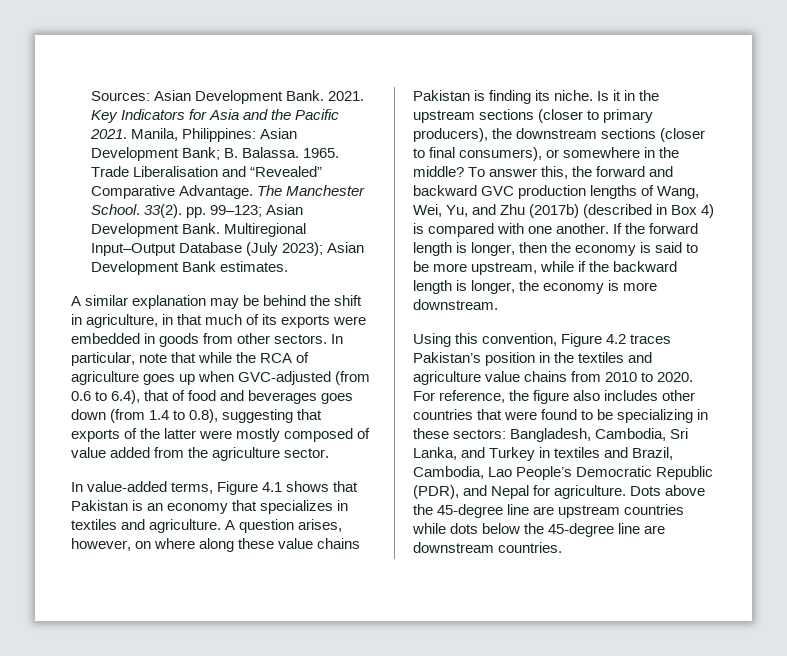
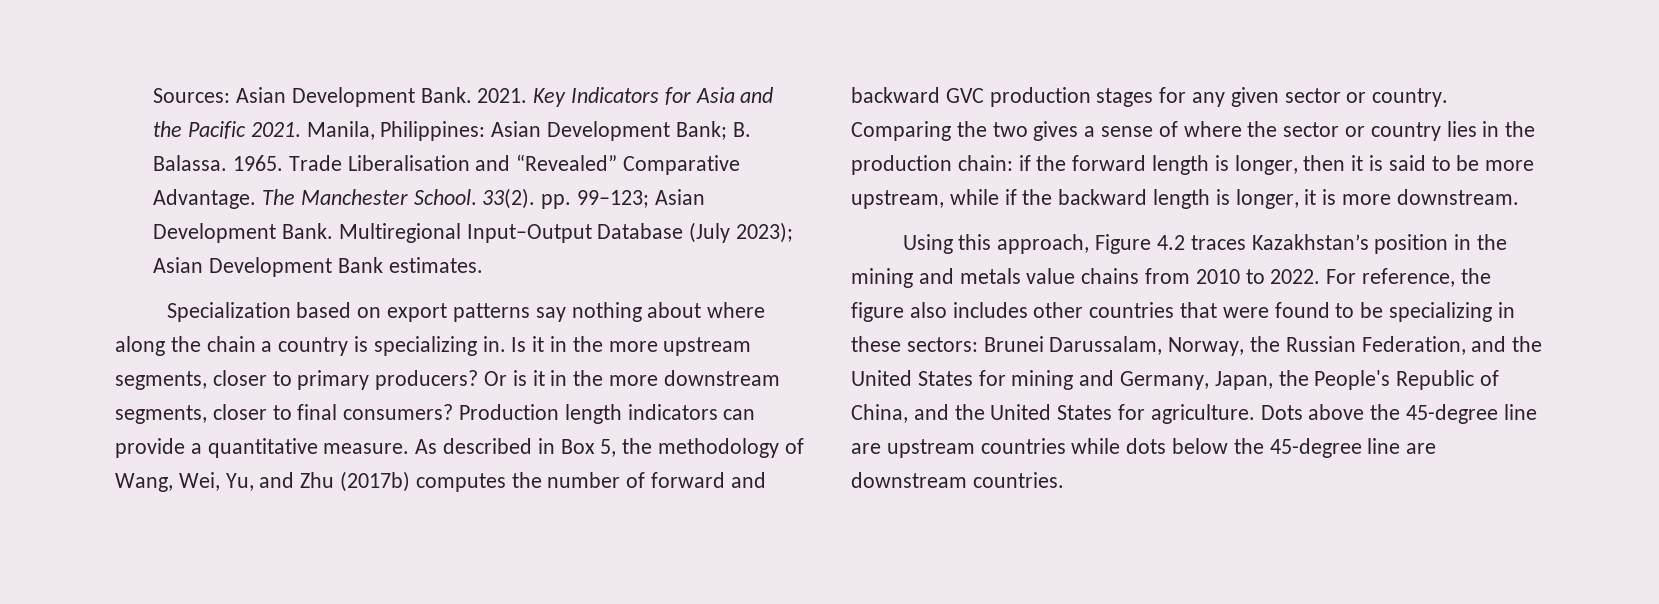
[71,295,363,309] [71,314,367,328] [71,333,344,347] [71,352,310,366] [71,371,371,385] [71,390,354,404] [71,409,323,423] [71,428,371,442] [71,447,330,461] [71,481,359,495] [71,500,349,514] [71,519,343,533] [71,538,361,552] [413,90,660,104] [413,109,654,123] [413,128,706,142] [413,147,680,161] [413,166,674,179] [413,185,638,199] A similar explanation may be behind the shift in agriculture, in that much of its exports were embedded in goods from other sectors. In particular, note that while the RCA of agriculture goes up when GVC-adjusted (from 0.6 to 6.4), that of food and beverages goes down (from 1.4 to 0.8), suggesting that exports of the latter were mostly composed of value added from the agriculture sector. // In value-added terms, Figure 4.1 shows that Pakistan is an economy that specializes in textiles and agriculture. A question arises, however, on where along these value chains Pakistan is finding its niche. Is it in the upstream sections (closer to primary producers), the downstream sections (closer to final consumers), or somewhere in the middle? To answer this, the forward and backward GVC production lengths -> [166,302,766,322] [115,336,752,356] [115,370,780,390] [115,404,756,424] [115,438,780,458] Specialization based on export patterns say nothing about where along the chain a country is specializing in. Is it in the more upstream segments, closer to primary producers? Or is it in the more downstream segments, closer to final consumers? Production length indicators can provide a quantitative measure. As described in Box 5, the methodology
[583,204,715,218] [413,223,623,237] (described in Box 4) is compared with one another. If -> [415,472,766,492] [851,87,1449,107] [851,121,1536,141] [851,155,1031,175] computes the number of forward and backward GVC production stages for any given sector or country. Comparing the two gives a sense of where the sector or country lies in the production chain: if
[551,242,637,256] the economy -> [1351,155,1364,171] it
[519,280,605,294] the economy -> [1304,189,1317,205] it
[482,333,558,346] convention, -> [997,234,1090,254] approach,
[413,352,481,363] Pakistan’s -> [1251,234,1369,250] Kazakhstan’s
[578,352,653,363] [413,371,481,385] textiles and agriculture -> [851,268,1021,288] mining and metals
[657,372,694,382] 2020. -> [1270,269,1321,284] 2022.
[510,428,689,442] [413,447,674,461] [413,466,714,480] [413,485,530,499] Bangladesh, Cambodia, Sri Lanka, and Turkey in textiles and Brazil, Cambodia, Lao People’s Democratic Republic (PDR), and Nepal -> [983,336,1543,356] [851,370,1500,390] [851,404,1113,423] Brunei Darussalam, Norway, the Russian Federation, and the United States for mining and Germany, Japan, the People's Republic of China, and the United States

